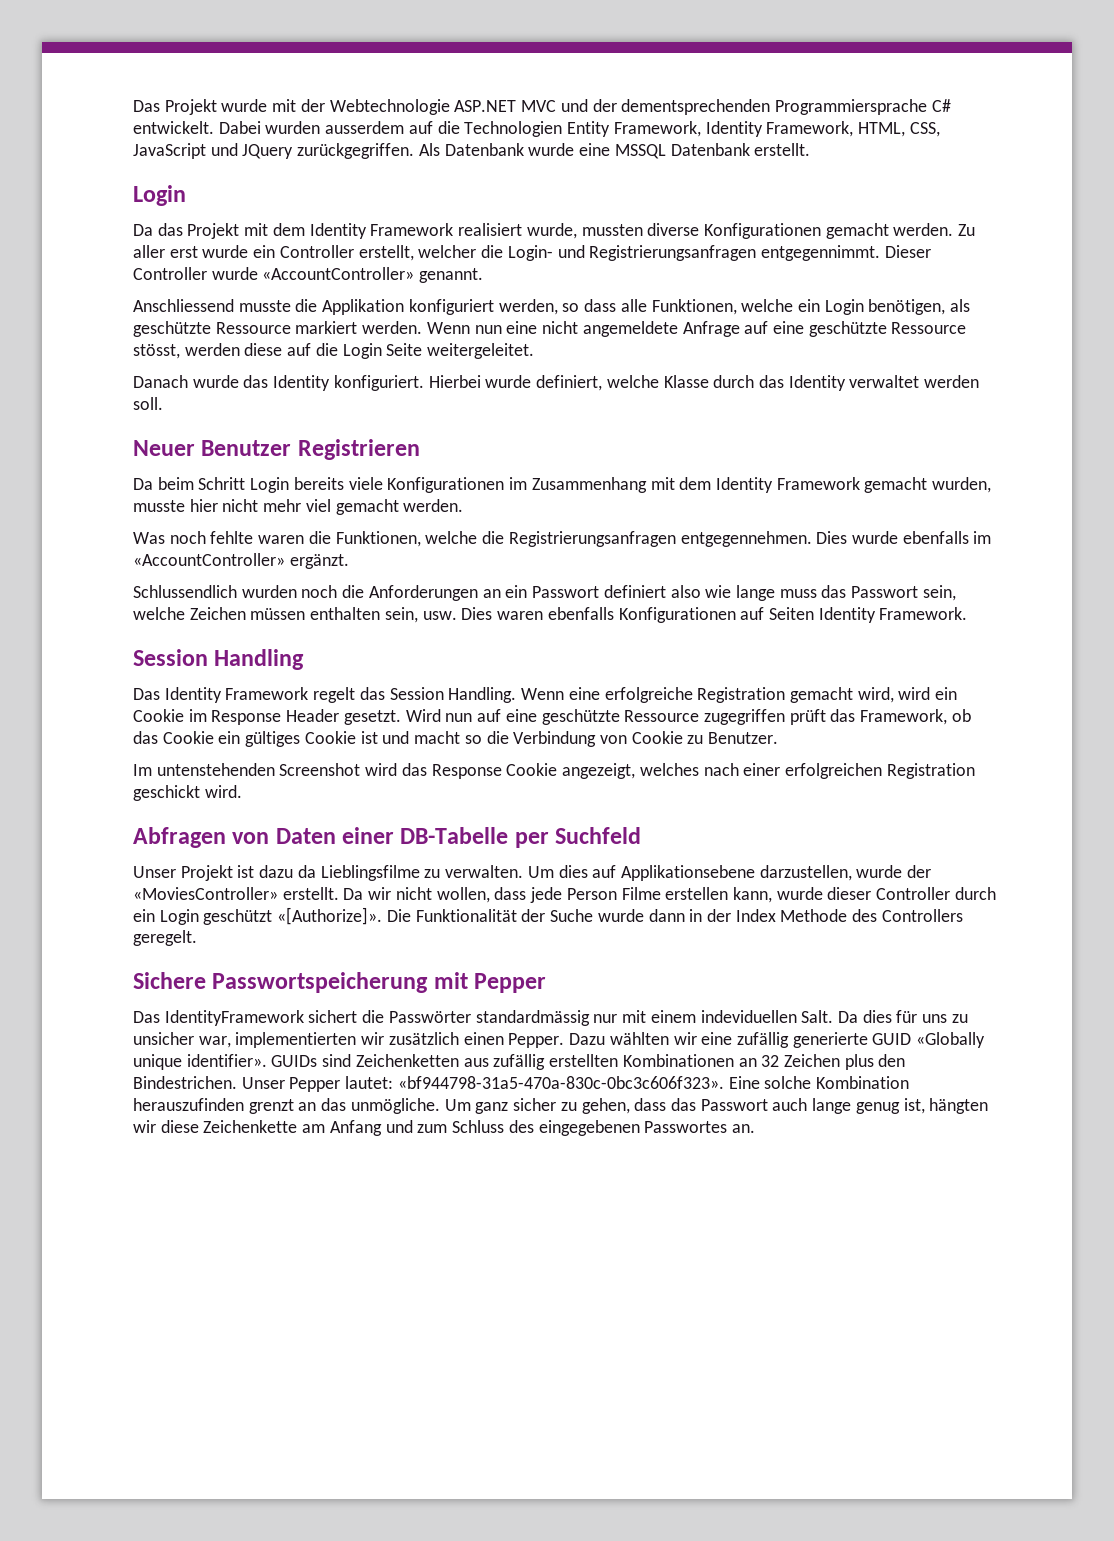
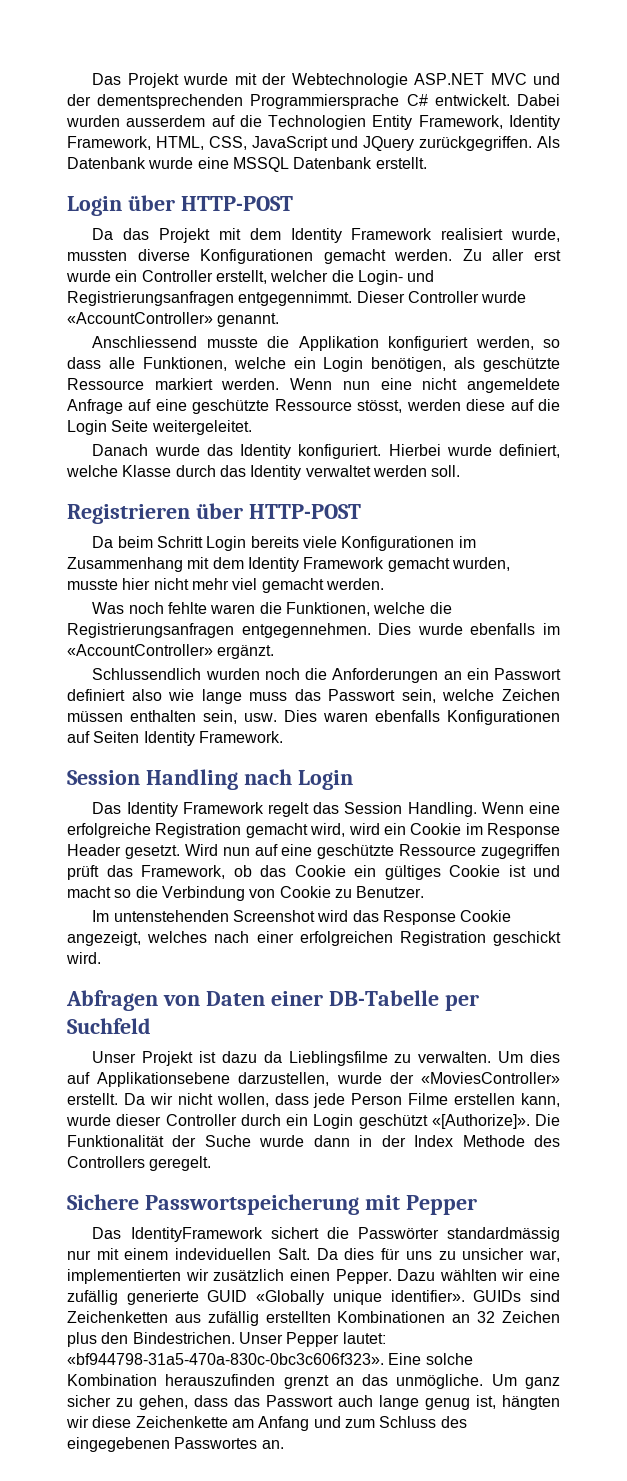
(186, 195) none -> [127,195,293,211] über HTTP-POST
[133,440,292,456] Neuer Benutzer -> (461, 471) none
(420, 449) none -> [195,503,361,519] über HTTP-POST
(305, 659) none -> [243,769,353,790] nach Login

